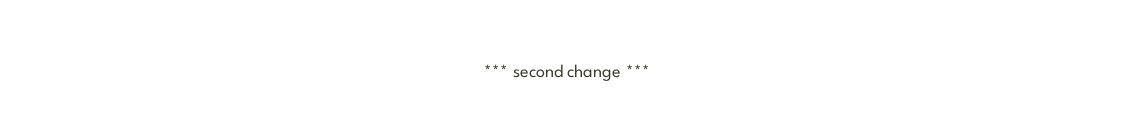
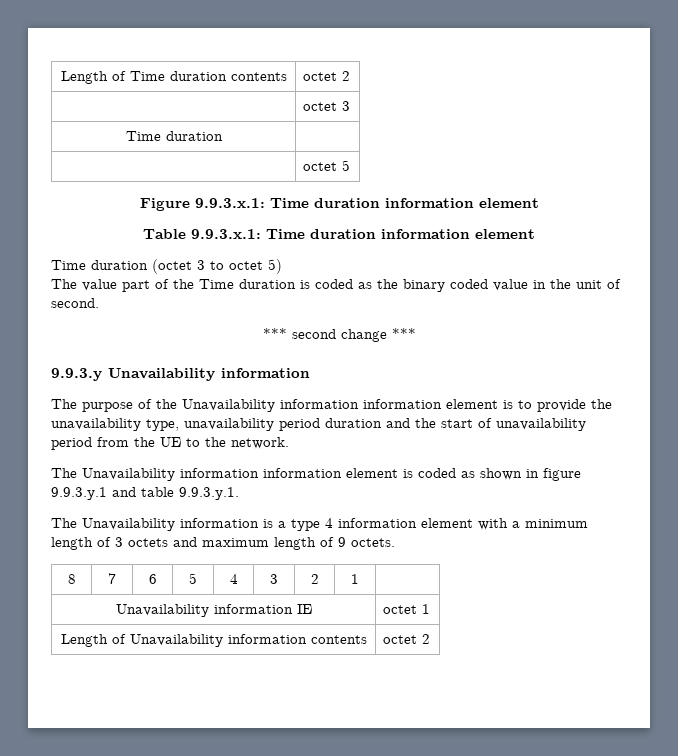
[483,64,651,81] *** second change *** -> [60,71,287,84] [303,71,351,81] [303,101,351,111] [125,131,223,141] [303,160,351,171] [139,198,539,211] [143,229,535,239] [51,259,282,274] [51,279,621,292] [51,298,99,308] [262,328,416,342] [51,368,310,381] [51,399,612,412] [51,418,586,431] [51,437,289,450] [51,468,581,481] [51,487,239,500] [51,518,588,531] [51,537,395,550] [67,574,76,584] [108,573,116,584] [148,574,157,584] [189,573,197,584] [229,574,238,584] [270,574,278,584] [310,574,319,584] [351,574,359,584] [115,604,312,617] [383,604,431,614] [60,634,367,647] [383,634,431,644] Length of Time duration contents | octet 2 // | octet 3 // Time duration | // | octet 5 // Figure 9.9.3.x.1: Time duration information element // Table 9.9.3.x.1: Time duration information element // Time duration (octet 3 to octet 5) // The value part of the Time duration is coded as the binary coded value in the unit of second. // *** second change *** // 9.9.3.y Unavailability information // The purpose of the Unavailability information information element is to provide the unavailability type, unavailability period duration and the start of unavailability period from the UE to the network. // The Unavailability information information element is coded as shown in figure 9.9.3.y.1 and table 9.9.3.y.1. // The Unavailability information is a type 4 information element with a minimum length of 3 octets and maximum length of 9 octets. // 8 | 7 | 6 | 5 | 4 | 3 | 2 | 1 | // Unavailability information IE | octet 1 // Length of Unavailability information contents | octet 2

